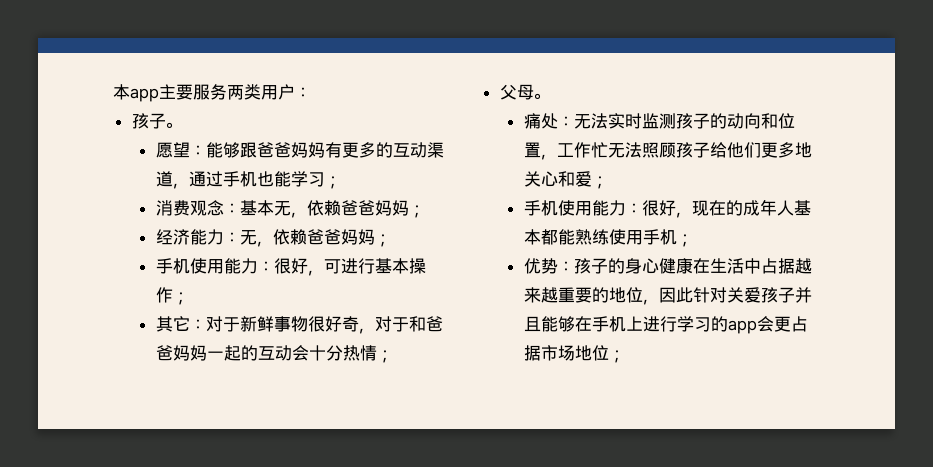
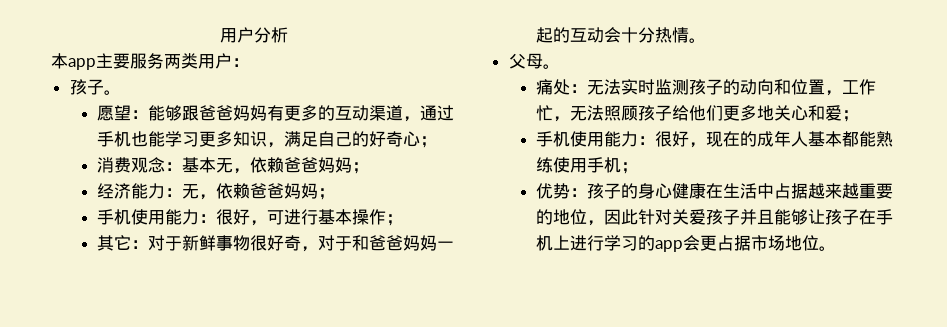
(113, 92) none -> [220,27,288,43] 用户分析 //
(325, 179) none -> [198,131,420,148] 更多知识，满足自己的好奇心
[376,350,393,363] ； -> [688,38,706,43] 。
(608, 150) none -> [552,116,570,122] ，
(575, 324) none -> [807,209,859,225] 让孩子
[608,350,625,363] ； -> [818,246,836,251] 。

